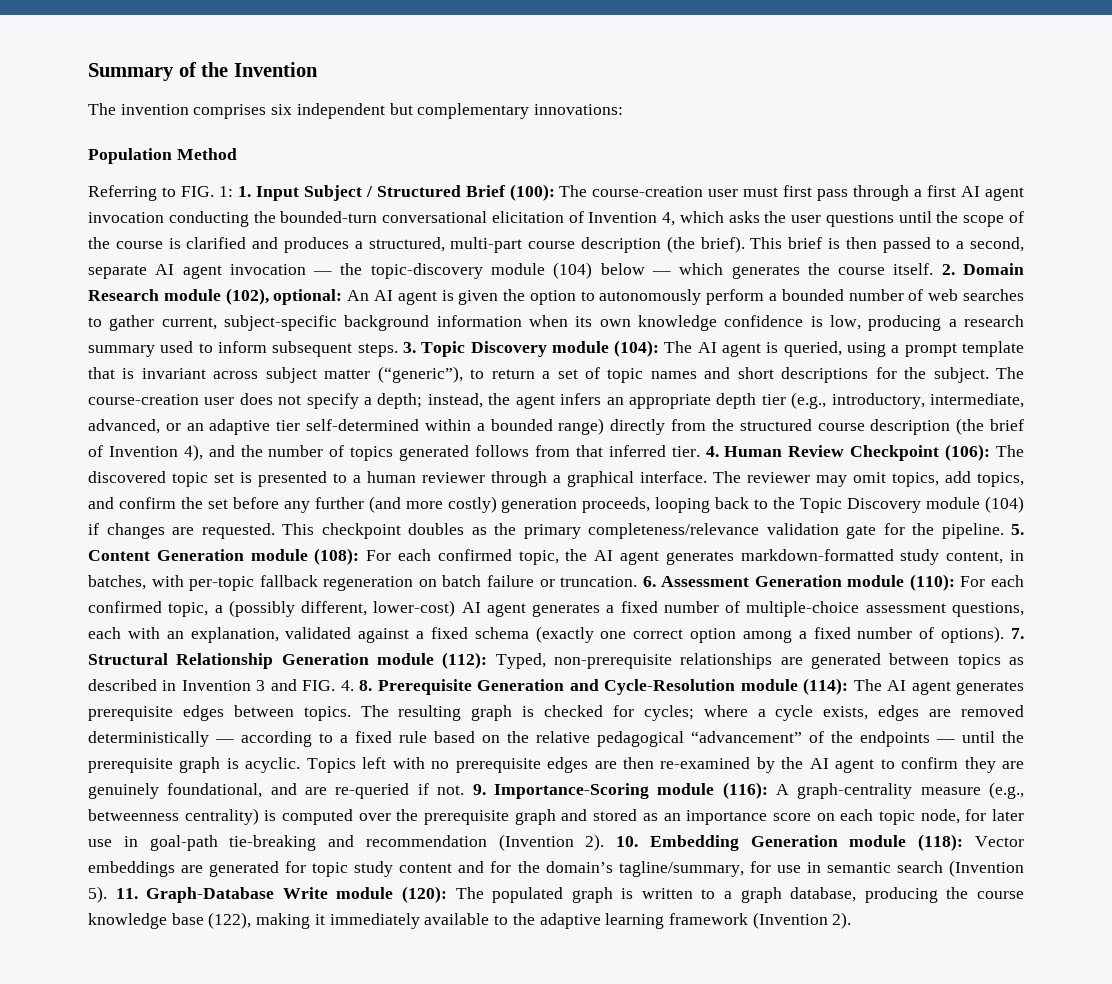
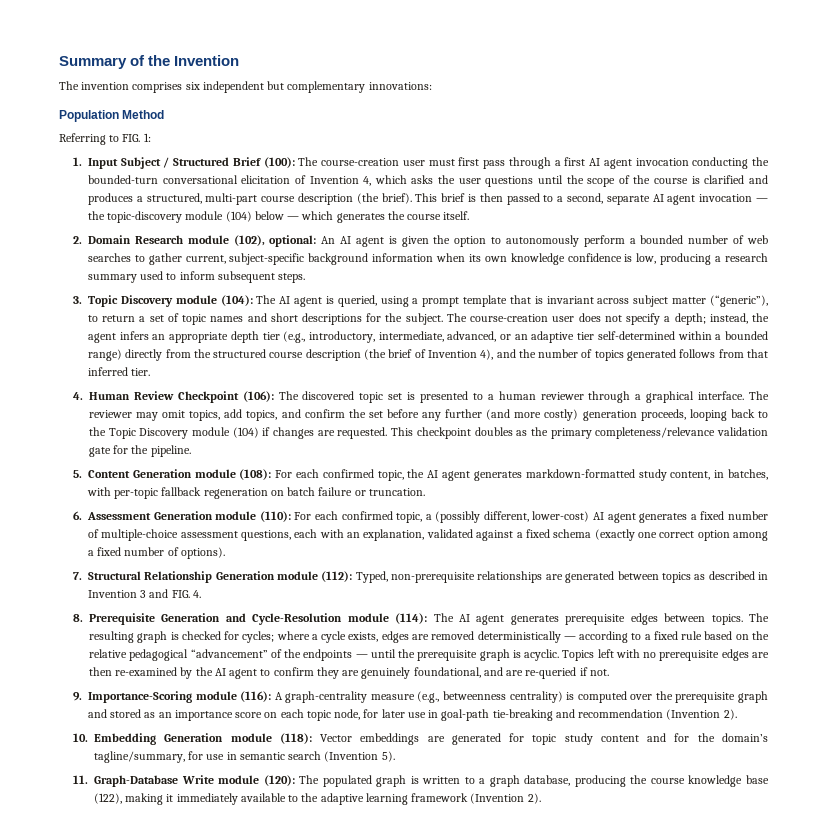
(233, 191) none -> (151, 137) //
(934, 269) none -> (470, 215) //
(398, 350) none -> (306, 278) //
(700, 451) none -> (151, 372) //
(1004, 531) none -> (191, 451) //
(638, 581) none -> (425, 492) //
(1005, 634) none -> (225, 553) //
(354, 685) none -> (201, 594) //
(465, 790) none -> (609, 672) //
(605, 842) none -> (737, 714) //
(107, 894) none -> (395, 756) //

